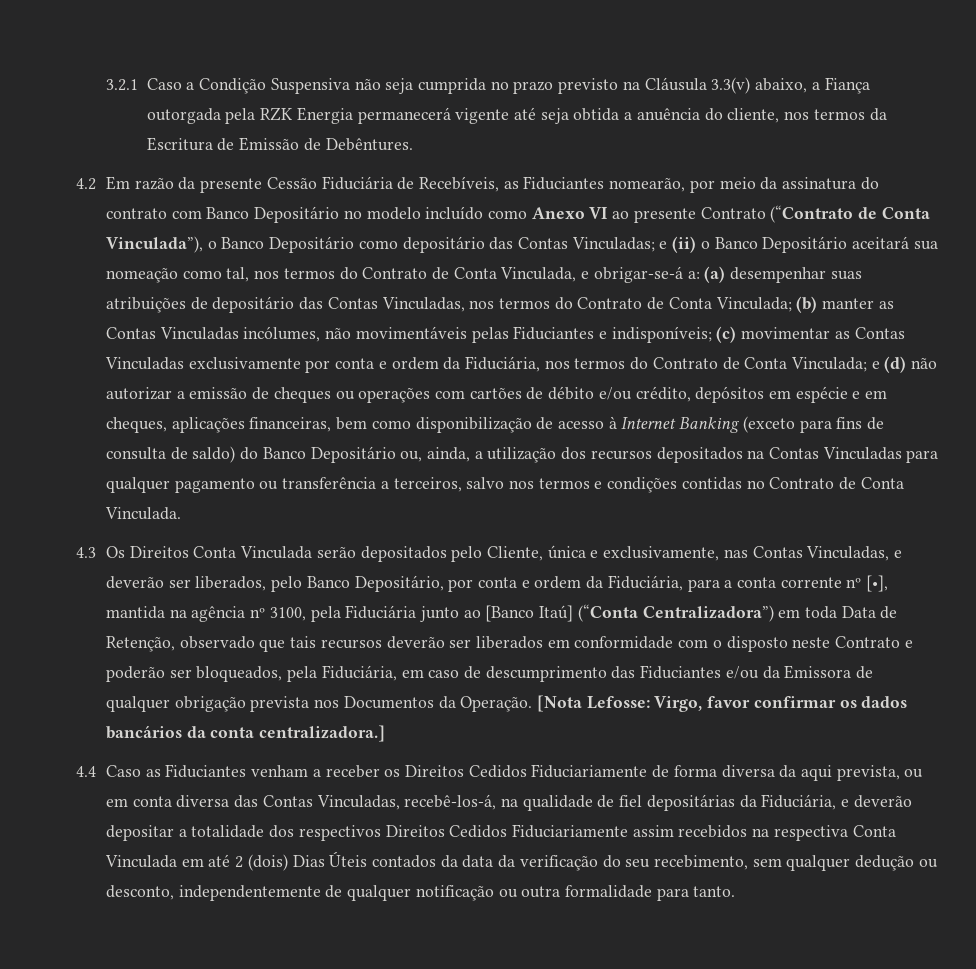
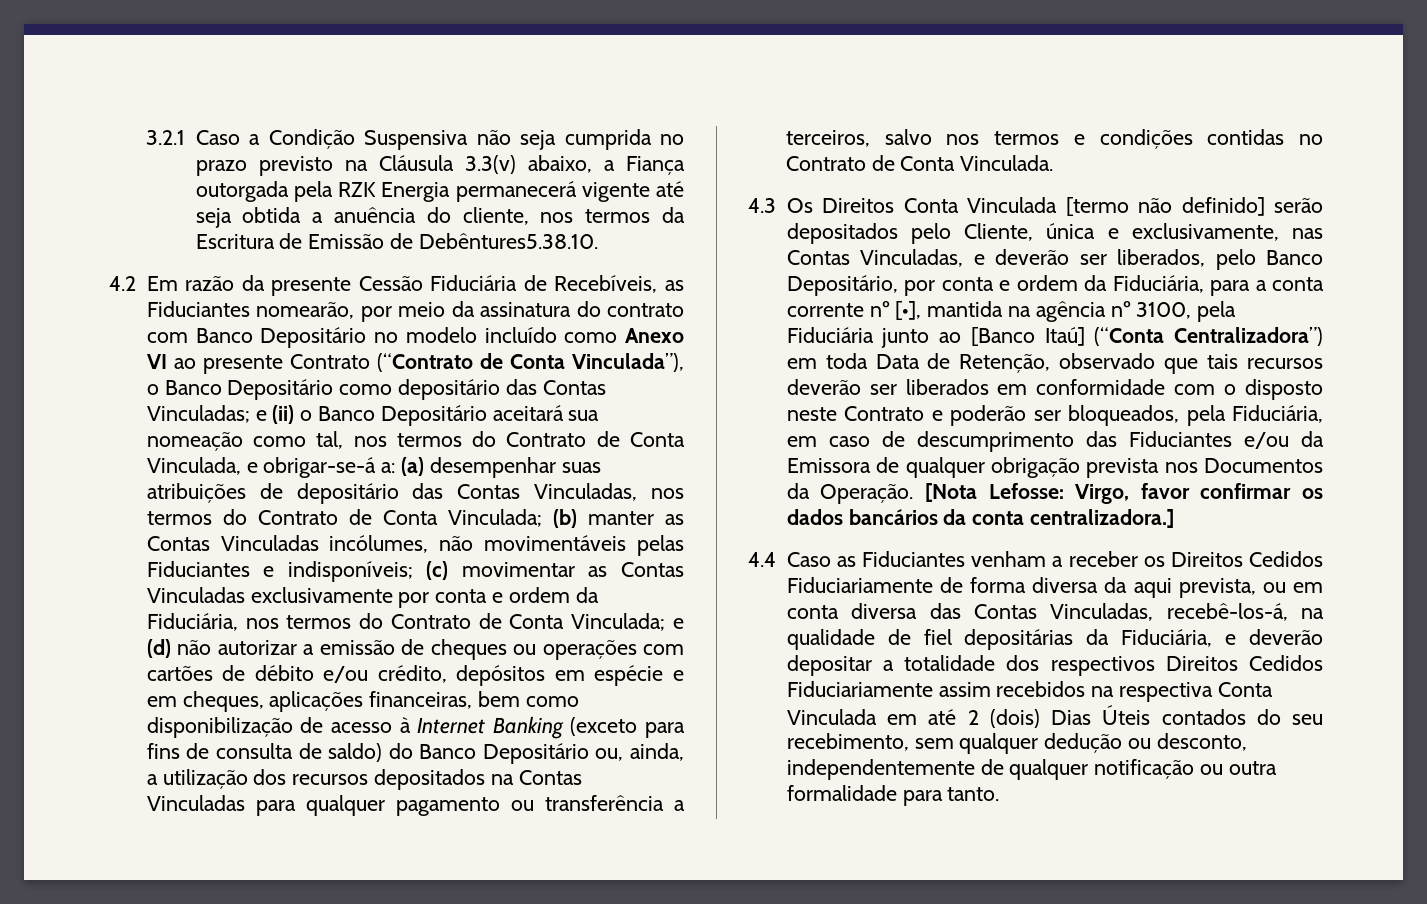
[325,138,413,151] Debêntures. -> [418,233,598,249] Debêntures5.38.10.
(313, 552) none -> [1065,197,1265,216] [termo não definido]
[440,855,598,871] da data da verificação -> (1246, 717) none

